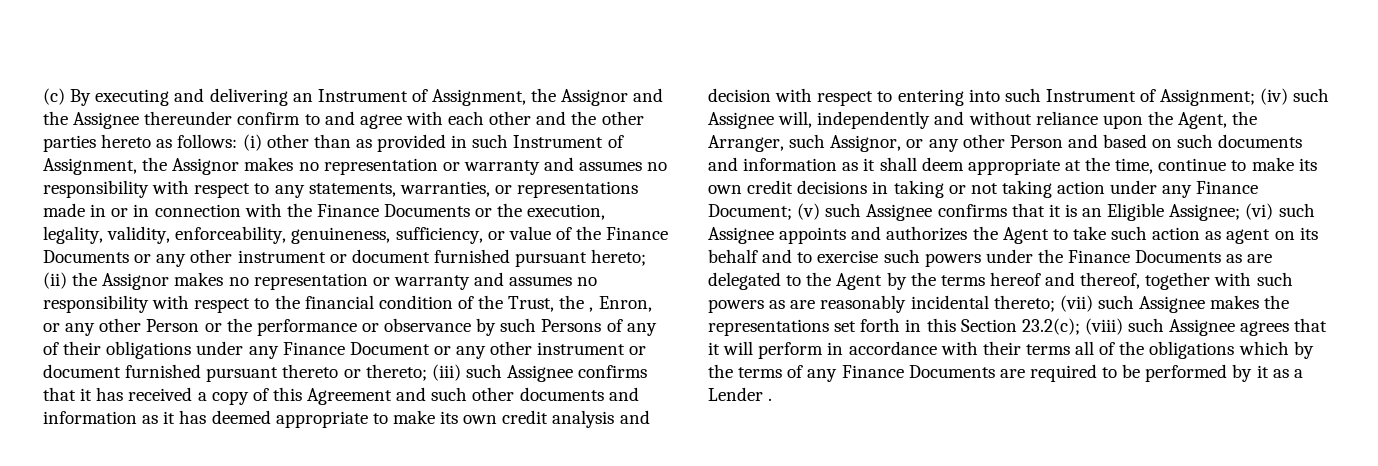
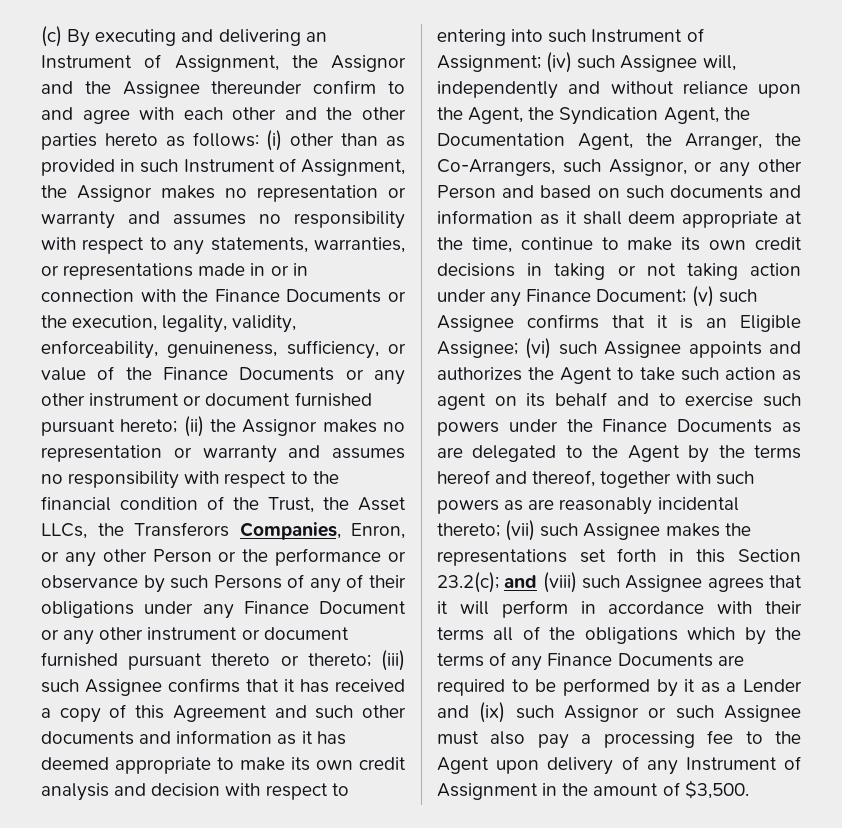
[589,307,594,312] , -> [358,497,406,511] [41,522,341,540] Asset LLCs, the Transferors Companies,
[708,135,784,152] Arranger, -> [559,107,750,125] [437,133,801,150] [437,159,555,176] Syndication Agent, the Documentation Agent, the Arranger, the Co-Arrangers,
(1080, 326) none -> [504,575,538,588] and
[768,398,773,401] . -> [437,702,801,723] [437,730,801,749] [437,756,801,775] [437,780,749,800] and (ix) such Assignor or such Assignee must also pay a processing fee to the Agent upon delivery of any Instrument of Assignment in the amount of $3,500.

